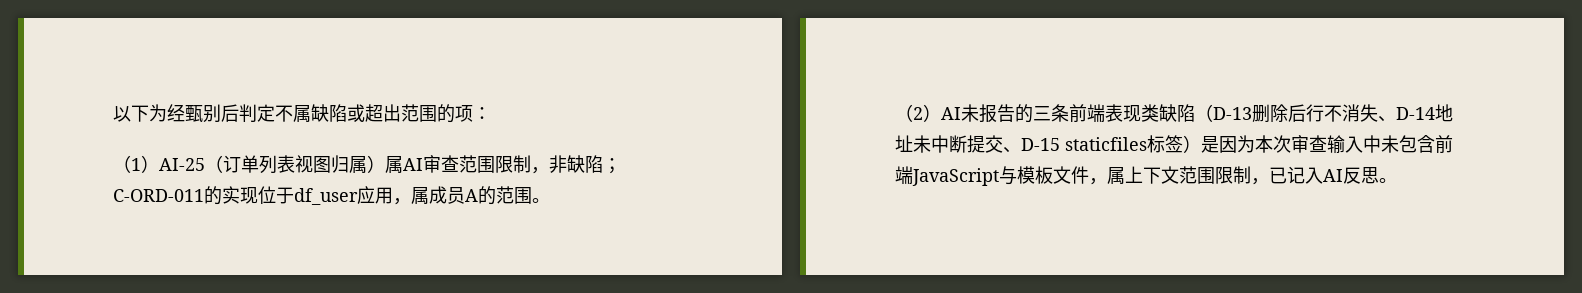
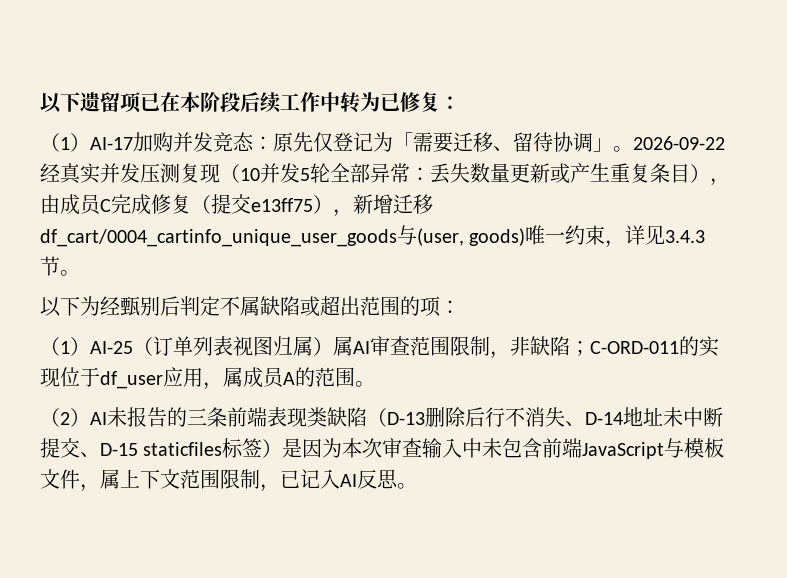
[113,105,149,122] 以下 -> [40,92,460,113] [40,132,725,153] [40,163,730,186] [40,194,433,217] [40,225,706,248] [40,256,80,276] [40,296,80,317] 以下遗留项已在本阶段后续工作中转为已修复： // （1）AI-17加购并发竞态：原先仅登记为「需要迁移、留待协调」。2026-09-22经真实并发压测复现（10并发5轮全部异常：丢失数量更新或产生重复条目），由成员C完成修复（提交e13ff75），新增迁移df_cart/0004_cartinfo_unique_user_goods与(user, goods)唯一约束，详见3.4.3节。 // 以下

